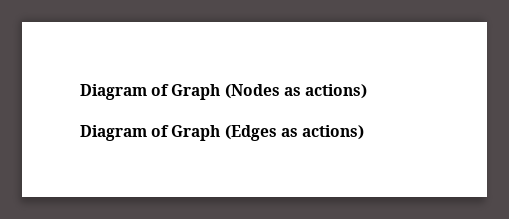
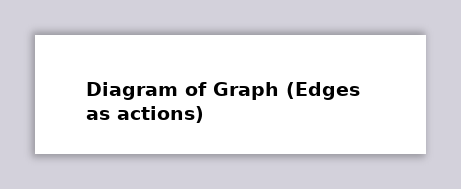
[80,84,367,100] [80,125,221,141] Diagram of Graph (Nodes as actions) // Diagram of Graph -> [86,82,279,100] Diagram of Graph

